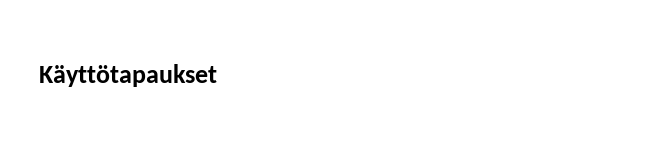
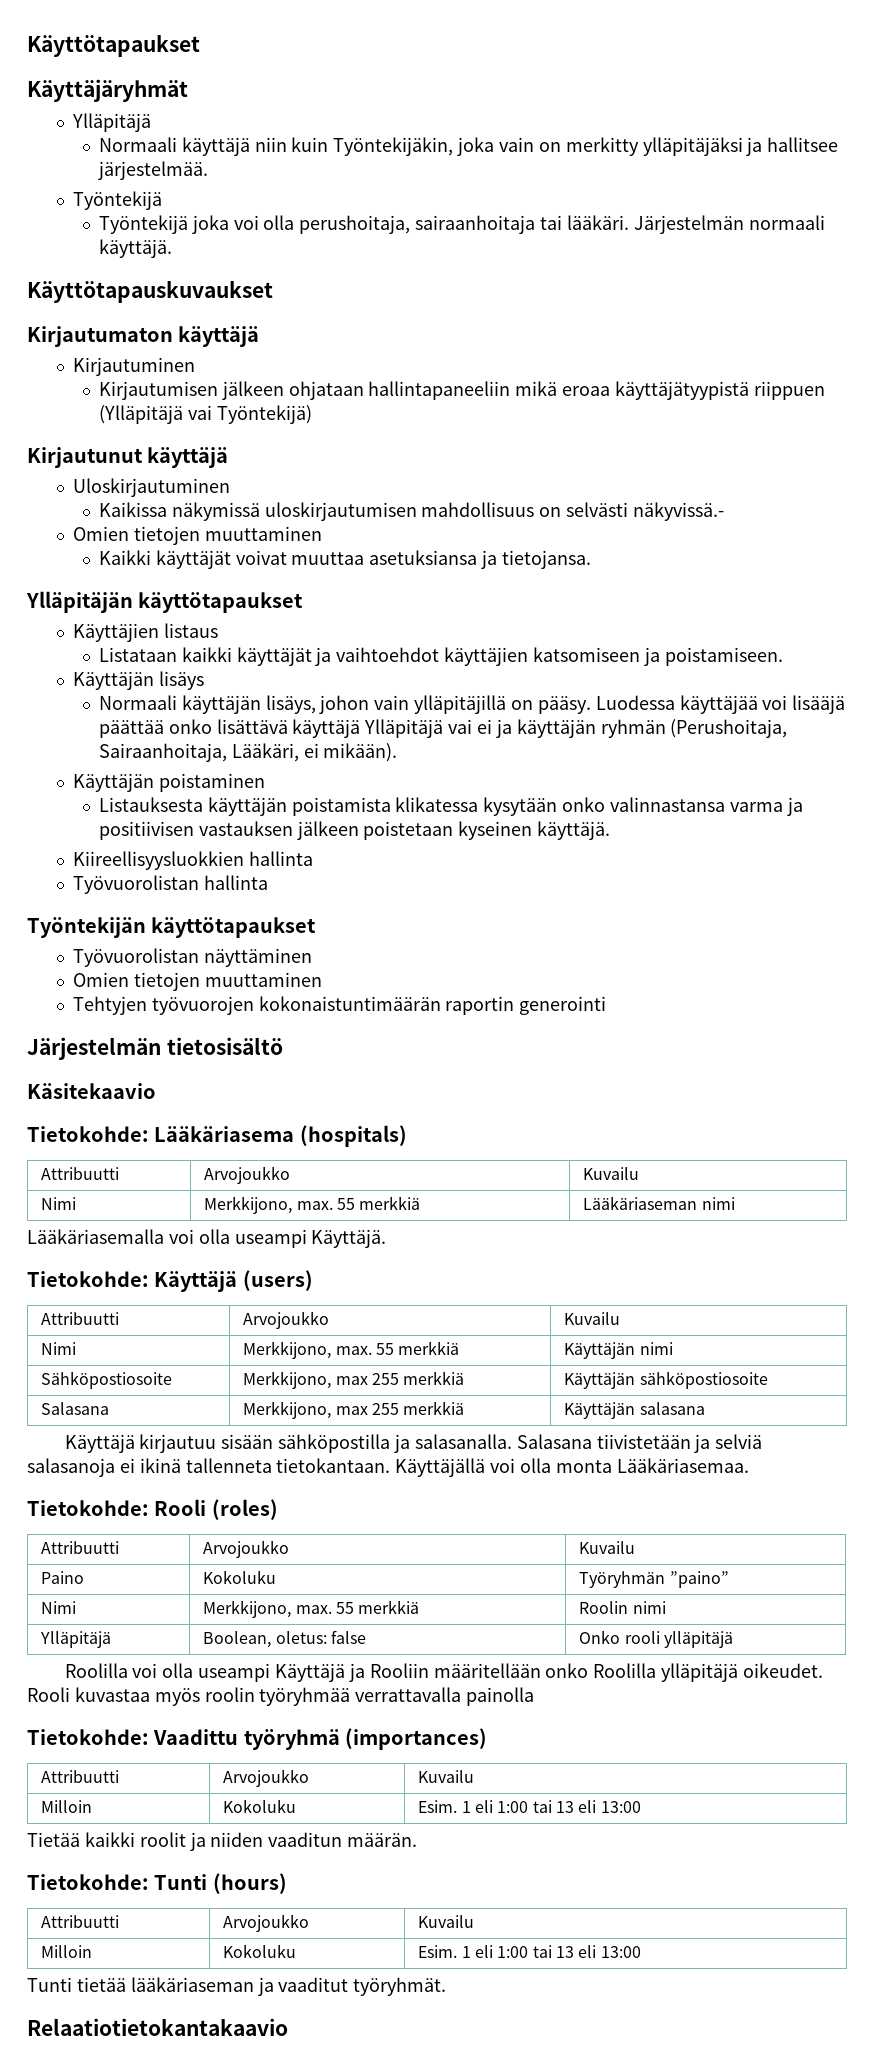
(217, 75) none -> [27,79,188,102] [71,113,151,132] [98,137,839,156] [97,161,208,180] [72,191,162,210] [98,215,825,234] [98,239,172,258] [27,281,273,303] [27,326,260,347] [72,357,195,376] [98,381,825,400] [98,405,312,424] [27,447,229,468] [72,478,230,497] [98,502,725,521] [72,526,322,545] [98,550,592,569] [26,591,304,613] [72,623,218,642] [98,647,783,666] [72,671,204,690] [98,695,846,714] [98,719,788,738] [98,743,398,762] [72,773,265,792] [98,797,803,816] [98,821,611,840] [72,851,313,870] [72,875,268,894] [27,917,317,938] [72,948,312,967] [72,972,322,991] [72,996,607,1015] [27,1037,283,1060] [27,1083,156,1099] [27,1125,407,1147] [41,1167,120,1180] [204,1166,291,1184] [583,1167,640,1180] [41,1197,77,1210] [204,1196,421,1214] [583,1196,735,1210] [27,1229,387,1248] [27,1270,313,1292] [41,1312,120,1325] [243,1311,330,1329] [564,1312,621,1325] [41,1342,77,1355] [243,1341,460,1359] [564,1342,673,1359] [41,1371,173,1389] [243,1371,465,1389] [564,1371,768,1389] [41,1402,110,1415] [243,1401,465,1419] [564,1402,705,1419] [64,1434,763,1453] [27,1458,749,1477] [27,1499,278,1520] [41,1541,120,1554] [203,1540,290,1558] [579,1541,636,1554] [41,1571,85,1584] [203,1570,277,1584] [579,1571,729,1588] [41,1601,77,1614] [203,1600,420,1618] [579,1601,666,1614] [40,1631,112,1648] [203,1630,366,1648] [579,1630,733,1648] [64,1663,823,1682] [27,1687,535,1706] [27,1728,488,1750] [41,1770,120,1783] [223,1769,310,1787] [418,1770,475,1783] [41,1800,93,1813] [223,1799,297,1813] [418,1800,641,1813] [27,1832,418,1851] [27,1873,287,1894] [41,1915,120,1928] [223,1914,310,1932] [418,1915,475,1928] [41,1945,93,1958] [223,1944,297,1958] [418,1945,641,1958] [27,1977,447,1996] [27,2018,288,2036] // Käyttäjäryhmät // Ylläpitäjä // Normaali käyttäjä niin kuin Työntekijäkin, joka vain on merkitty ylläpitäjäksi ja hallitsee järjestelmää. // Työntekijä // Työntekijä joka voi olla perushoitaja, sairaanhoitaja tai lääkäri. Järjestelmän normaali käyttäjä. // Käyttötapauskuvaukset // Kirjautumaton käyttäjä // Kirjautuminen // Kirjautumisen jälkeen ohjataan hallintapaneeliin mikä eroaa käyttäjätyypistä riippuen (Ylläpitäjä vai Työntekijä) // Kirjautunut käyttäjä // Uloskirjautuminen // Kaikissa näkymissä uloskirjautumisen mahdollisuus on selvästi näkyvissä.- // Omien tietojen muuttaminen // Kaikki käyttäjät voivat muuttaa asetuksiansa ja tietojansa. // Ylläpitäjän käyttötapaukset // Käyttäjien listaus // Listataan kaikki käyttäjät ja vaihtoehdot käyttäjien katsomiseen ja poistamiseen. // Käyttäjän lisäys // Normaali käyttäjän lisäys, johon vain ylläpitäjillä on pääsy. Luodessa käyttäjää voi lisääjä päättää onko lisättävä käyttäjä Ylläpitäjä vai ei ja käyttäjän ryhmän (Perushoitaja, Sairaanhoitaja, Lääkäri, ei mikään). // Käyttäjän poistaminen // Listauksesta käyttäjän poistamista klikatessa kysytään onko valinnastansa varma ja positiivisen vastauksen jälkeen poistetaan kyseinen käyttäjä. // Kiireellisyysluokkien hallinta // Työvuorolistan hallinta // Työntekijän käyttötapaukset // Työvuorolistan näyttäminen // Omien tietojen muuttaminen // Tehtyjen työvuorojen kokonaistuntimäärän raportin generointi // Järjestelmän tietosisältö // Käsitekaavio // Tietokohde: Lääkäriasema (hospitals) // Attribuutti | Arvojoukko | Kuvailu // Nimi | Merkkijono, max. 55 merkkiä | Lääkäriaseman nimi // Lääkäriasemalla voi olla useampi Käyttäjä. // Tietokohde: Käyttäjä (users) // Attribuutti | Arvojoukko | Kuvailu // Nimi | Merkkijono, max. 55 merkkiä | Käyttäjän nimi // Sähköpostiosoite | Merkkijono, max 255 merkkiä | Käyttäjän sähköpostiosoite // Salasana | Merkkijono, max 255 merkkiä | Käyttäjän salasana // Käyttäjä kirjautuu sisään sähköpostilla ja salasanalla. Salasana tiivistetään ja selviä salasanoja ei ikinä tallenneta tietokantaan. Käyttäjällä voi olla monta Lääkäriasemaa. // Tietokohde: Rooli (roles) // Attribuutti | Arvojoukko | Kuvailu // Paino | Kokoluku | Työryhmän ”paino” // Nimi | Merkkijono, max. 55 merkkiä | Roolin nimi // Ylläpitäjä | Boolean, oletus: false | Onko rooli ylläpitäjä // Roolilla voi olla useampi Käyttäjä ja Rooliin määritellään onko Roolilla ylläpitäjä oikeudet. Rooli kuvastaa myös roolin työryhmää verrattavalla painolla // Tietokohde: Vaadittu työryhmä (importances) // Attribuutti | Arvojoukko | Kuvailu // Milloin | Kokoluku | Esim. 1 eli 1:00 tai 13 eli 13:00 // Tietää kaikki roolit ja niiden vaaditun määrän. // Tietokohde: Tunti (hours) // Attribuutti | Arvojoukko | Kuvailu // Milloin | Kokoluku | Esim. 1 eli 1:00 tai 13 eli 13:00 // Tunti tietää lääkäriaseman ja vaaditut työryhmät. // Relaatiotietokantakaavio

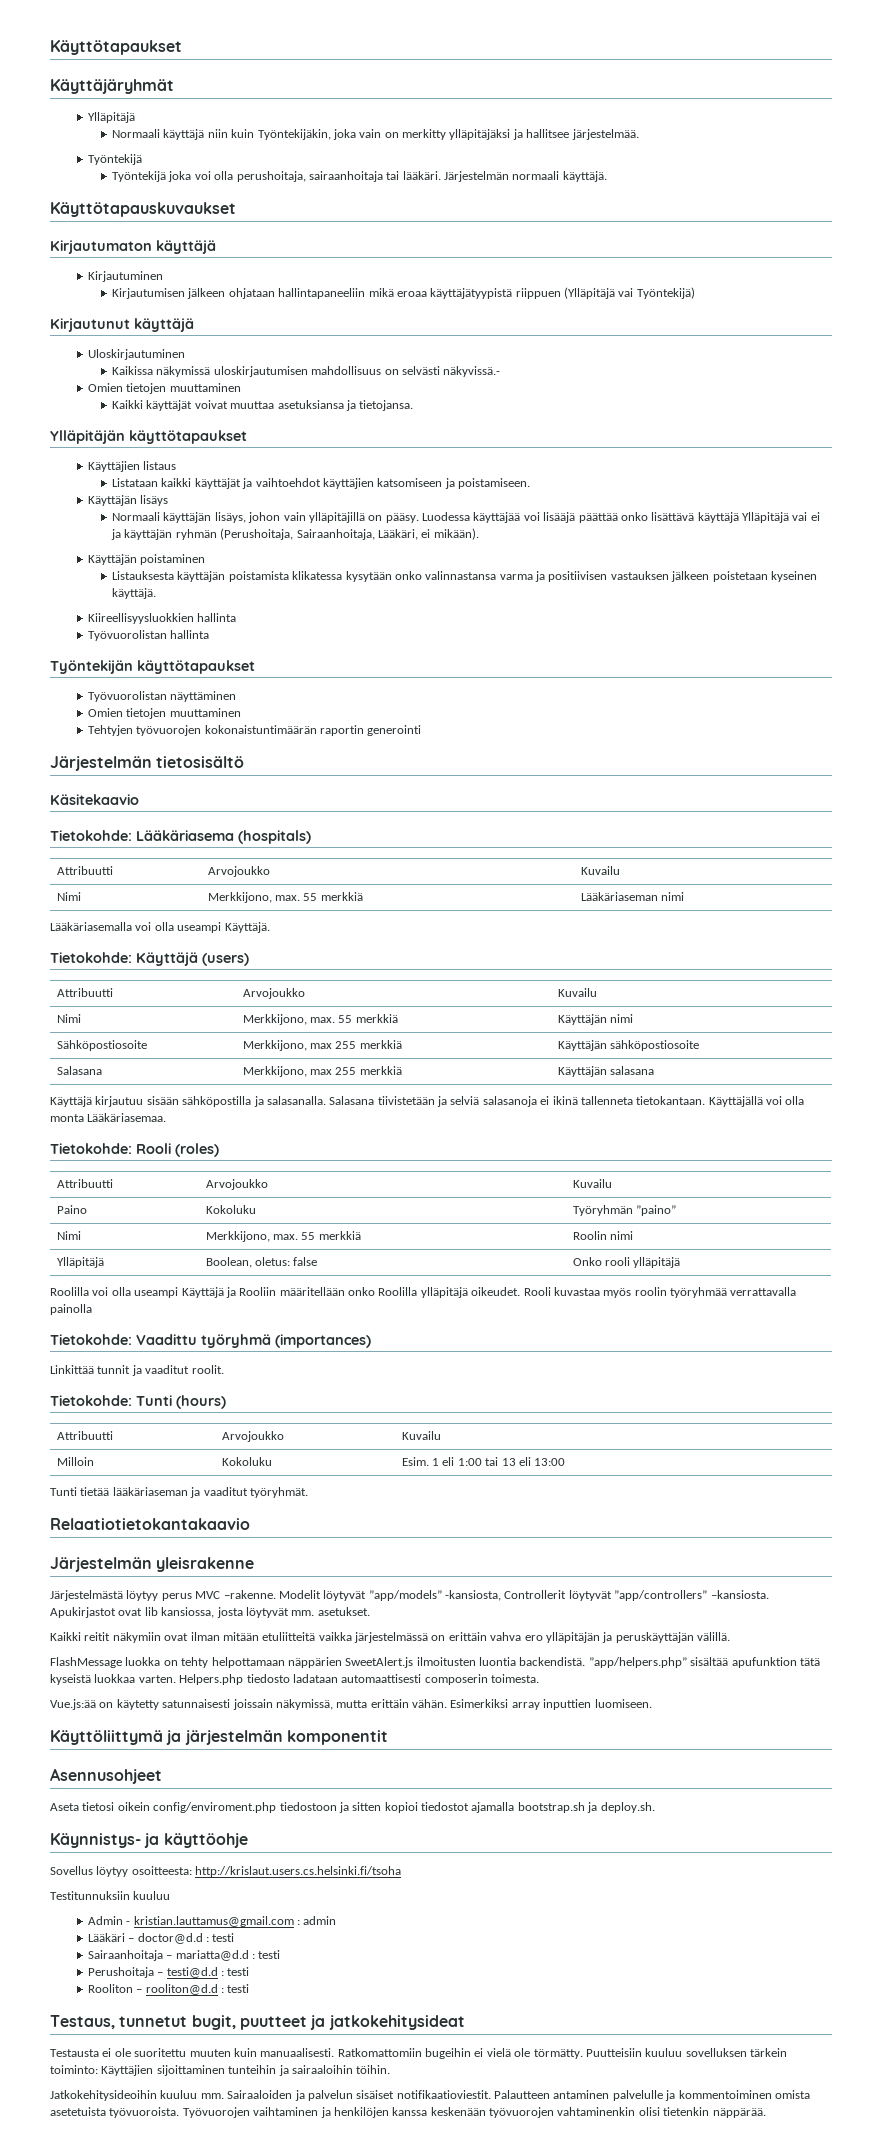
[41,1770,120,1783] [223,1769,310,1787] [418,1770,475,1783] [41,1800,93,1813] [223,1799,297,1813] [418,1800,641,1813] [27,1832,418,1851] // Attribuutti | Arvojoukko | Kuvailu // Milloin | Kokoluku | Esim. 1 eli 1:00 tai 13 eli 13:00 // Tietää kaikki roolit ja niiden vaaditun määrän. -> [50,1365,224,1376] // Linkittää tunnit ja vaaditut roolit.
(288, 2027) none -> [50,1557,255,1572] [50,1590,769,1601] [50,1607,370,1618] [50,1632,730,1643] [50,1657,820,1668] [50,1674,539,1685] [50,1699,652,1710] [50,1730,388,1745] [50,1768,162,1784] [50,1802,655,1813] [50,1833,248,1848] [50,1866,402,1877] [50,1891,171,1900] [87,1916,337,1927] [87,1933,235,1944] [87,1950,281,1961] [87,1967,250,1978] [87,1984,250,1995] [50,2015,465,2030] [50,2048,787,2059] [50,2065,391,2076] [50,2090,810,2101] [50,2107,766,2118] // Järjestelmän yleisrakenne // Järjestelmästä löytyy perus MVC –rakenne. Modelit löytyvät ”app/models” -kansiosta, Controllerit löytyvät ”app/controllers” –kansiosta. Apukirjastot ovat lib kansiossa, josta löytyvät mm. asetukset. // Kaikki reitit näkymiin ovat ilman mitään etuliitteitä vaikka järjestelmässä on erittäin vahva ero ylläpitäjän ja peruskäyttäjän välillä. // FlashMessage luokka on tehty helpottamaan näppärien SweetAlert.js ilmoitusten luontia backendistä. ”app/helpers.php” sisältää apufunktion tätä kyseistä luokkaa varten. Helpers.php tiedosto ladataan automaattisesti composerin toimesta. // Vue.js:ää on käytetty satunnaisesti joissain näkymissä, mutta erittäin vähän. Esimerkiksi array inputtien luomiseen. // Käyttöliittymä ja järjestelmän komponentit // Asennusohjeet // Aseta tietosi oikein config/enviroment.php tiedostoon ja sitten kopioi tiedostot ajamalla bootstrap.sh ja deploy.sh. // Käynnistys- ja käyttöohje // Sovellus löytyy osoitteesta: http://krislaut.users.cs.helsinki.fi/tsoha // Testitunnuksiin kuuluu // Admin - kristian.lauttamus@gmail.com : admin // Lääkäri – doctor@d.d : testi // Sairaanhoitaja – mariatta@d.d : testi // Perushoitaja – testi@d.d : testi // Rooliton – rooliton@d.d : testi // Testaus, tunnetut bugit, puutteet ja jatkokehitysideat // Testausta ei ole suoritettu muuten kuin manuaalisesti. Ratkomattomiin bugeihin ei vielä ole törmätty. Puutteisiin kuuluu sovelluksen tärkein toiminto: Käyttäjien sijoittaminen tunteihin ja sairaaloihin töihin. // Jatkokehitysideoihin kuuluu mm. Sairaaloiden ja palvelun sisäiset notifikaatioviestit. Palautteen antaminen palvelulle ja kommentoiminen omista asetetuista työvuoroista. Työvuorojen vaihtaminen ja henkilöjen kanssa keskenään työvuorojen vahtaminenkin olisi tietenkin näppärää.

